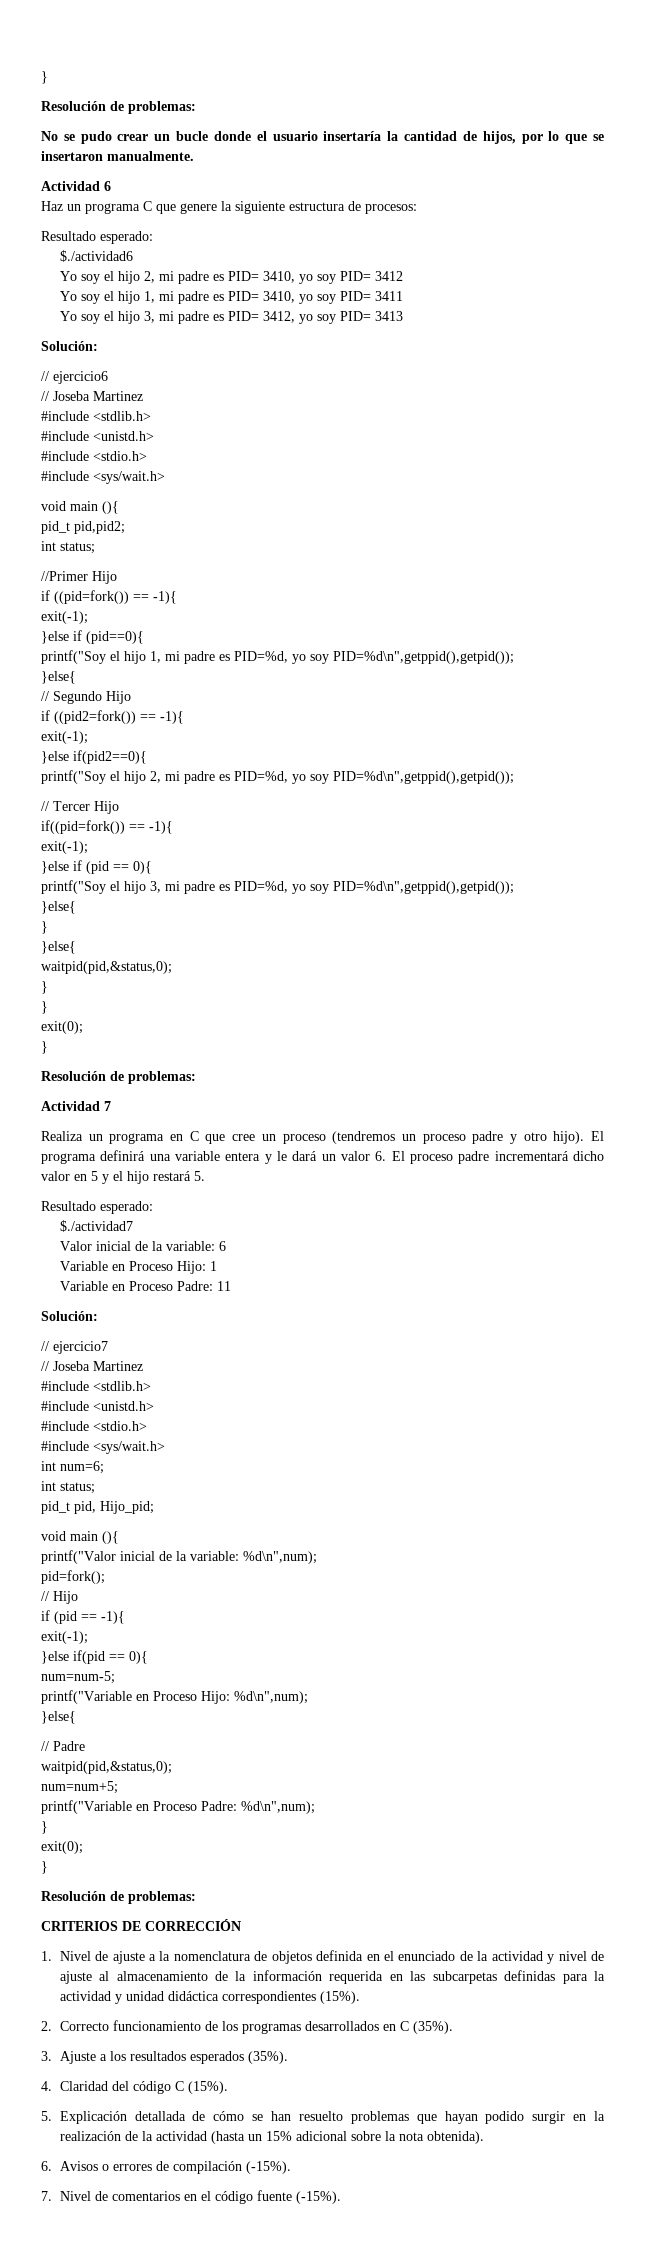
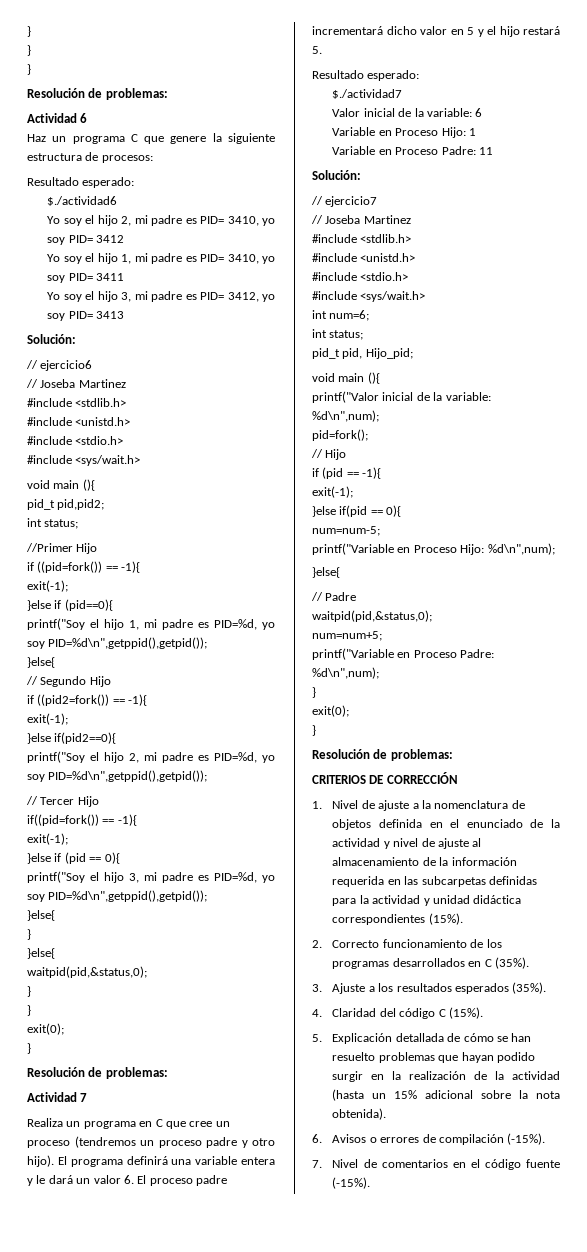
[41,71,48,84] [41,101,196,114] [41,131,604,144] [41,151,194,161] } // Resolución de problemas: // No se pudo crear un bucle donde el usuario insertaría la cantidad de hijos, por lo que se insertaron manualmente. -> [27,26,31,37] [27,45,31,56] [27,64,31,75] [27,88,168,100] } // } // } // Resolución de problemas:

